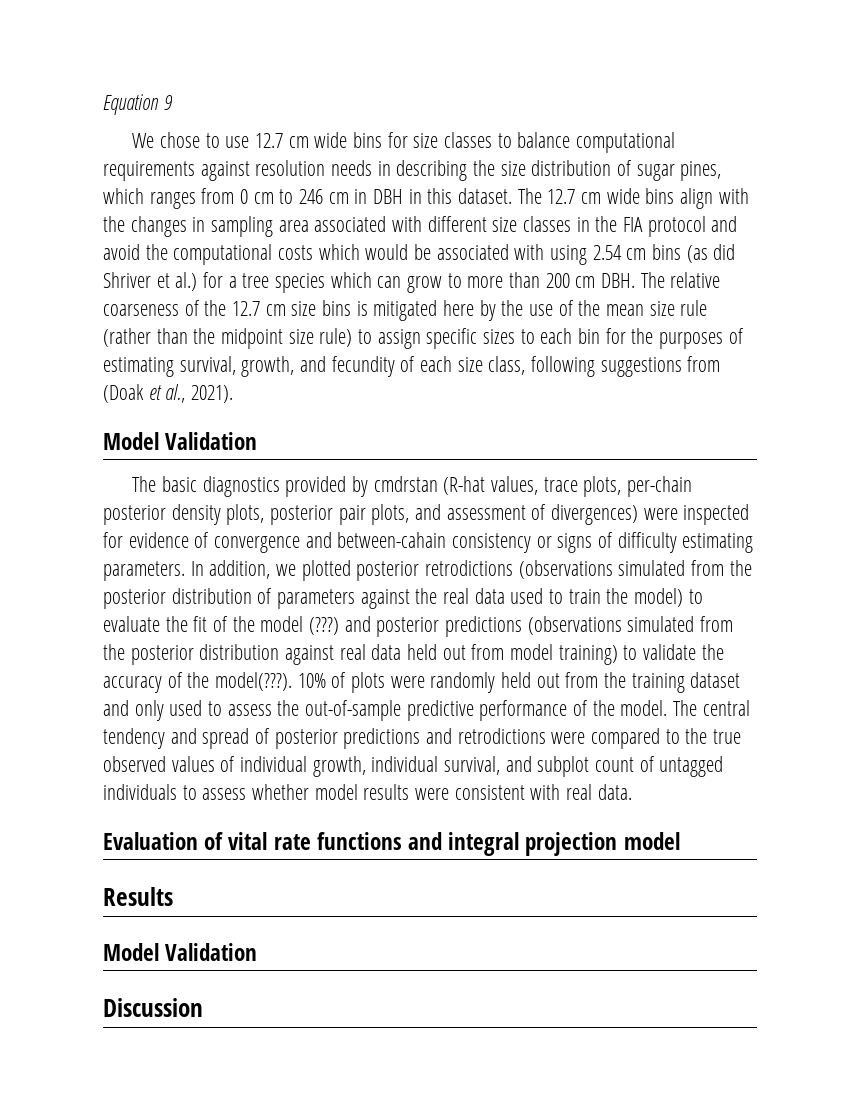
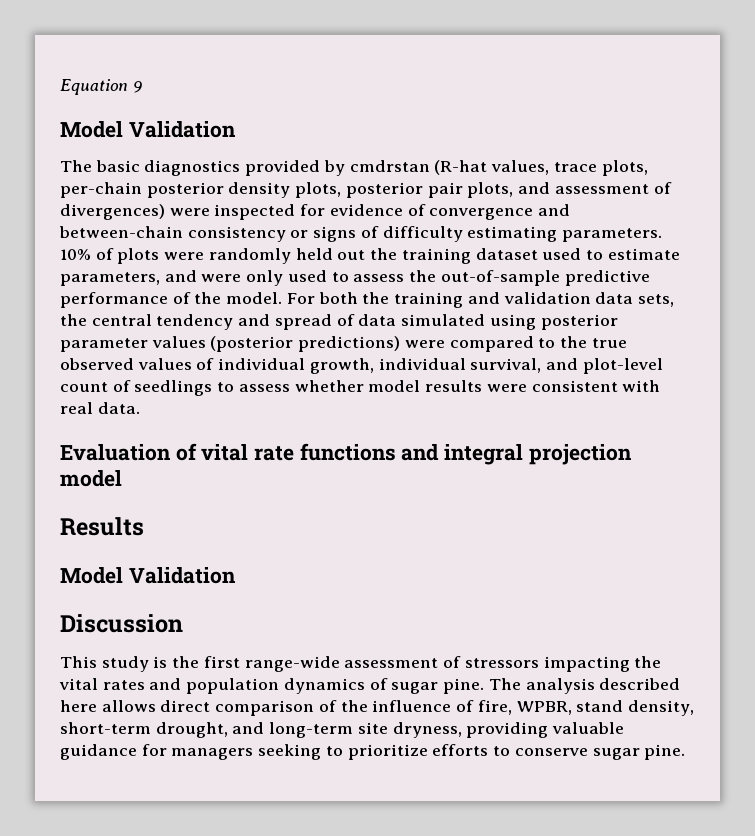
[132,132,676,153] [103,160,722,181] [103,188,749,209] [103,216,738,237] [103,244,736,265] [103,272,721,293] [103,300,708,321] [103,328,744,349] [103,356,721,377] [103,384,234,403] // We chose to use 12.7 cm wide bins for size classes to balance computational requirements against resolution needs in describing the size distribution of sugar pines, which ranges from 0 cm to 246 cm in DBH in this dataset. The 12.7 cm wide bins align with the changes in sampling area associated with different size classes in the FIA protocol and avoid the computational costs which would be associated with using 2.54 cm bins (as did Shriver et al.) for a tree species which can grow to more than 200 cm DBH. The relative coarseness of the 12.7 cm size bins is mitigated here by the use of the mean size rule (rather than the midpoint size rule) to assign specific sizes to each bin for the purposes of estimating survival, growth, and fecundity of each size class, following suggestions from (Doak et al., 2021). -> (142, 87) none
[337,532,447,548] between-cahain -> [59,226,183,238] between-chain
[190,560,752,581] [103,588,703,609] [103,616,734,637] [103,644,724,665] [103,672,293,693] In addition, we plotted posterior retrodictions (observations simulated from the posterior distribution of parameters against the real data used to train the model) to evaluate the fit of the model (???) and posterior predictions (observations simulated from the posterior distribution against real data held out from model training) to validate the accuracy of the model(???). -> (663, 235) none
[565,672,599,688] from -> (366, 255) none
[103,700,129,716] and -> [542,248,680,260] [60,270,242,286] used to estimate parameters, and were
[673,700,698,716] The -> [286,292,674,308] [60,314,87,326] For both the training and validation data sets, the
[274,728,546,749] posterior predictions and retrodictions -> [358,314,618,330] [60,336,401,352] data simulated using posterior parameter values (posterior predictions)
[537,756,590,777] subplot -> [582,358,663,374] plot-level
[659,756,724,777] [103,784,177,800] untagged individuals -> [134,380,213,396] seedlings
(203, 1007) none -> [60,656,662,672] [59,678,681,694] [60,700,694,716] [60,722,625,738] [60,744,686,760] // This study is the first range-wide assessment of stressors impacting the vital rates and population dynamics of sugar pine. The analysis described here allows direct comparison of the influence of fire, WPBR, stand density, short-term drought, and long-term site dryness, providing valuable guidance for managers seeking to prioritize efforts to conserve sugar pine.

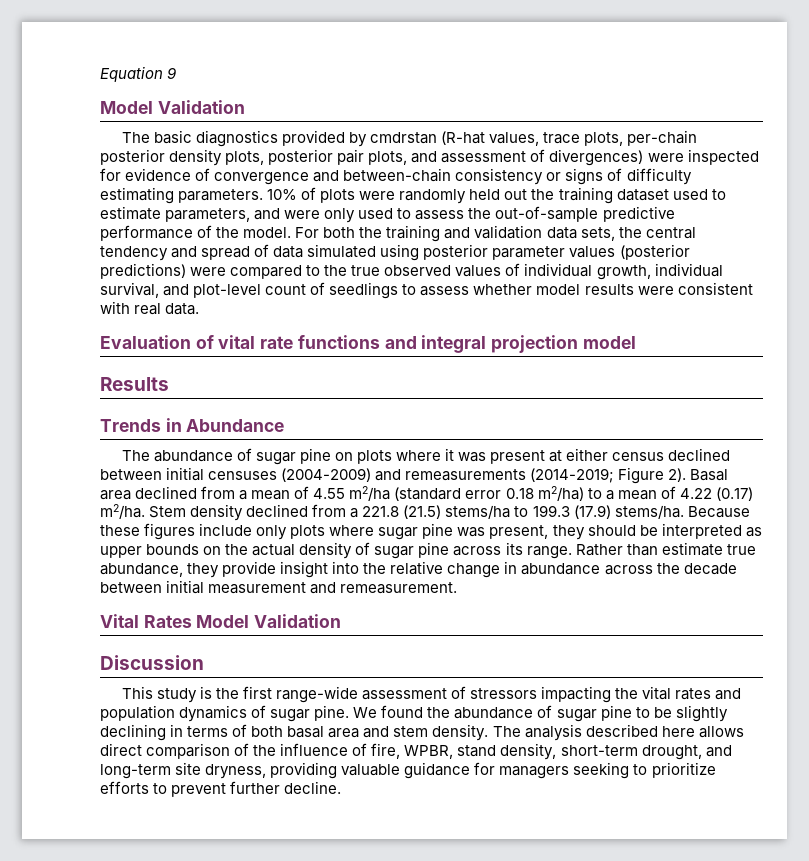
(144, 526) none -> [100,418,285,432] [121,448,731,465] [100,467,729,484] [100,486,753,501] [100,504,750,521] [100,523,762,540] [100,542,756,559] [100,561,737,578] [100,580,458,594] [100,614,192,628] Trends in Abundance // The abundance of sugar pine on plots where it was present at either census declined between initial censuses (2004-2009) and remeasurements (2014-2019; Figure 2). Basal area declined from a mean of 4.55 m2/ha (standard error 0.18 m2/ha) to a mean of 4.22 (0.17) m2/ha. Stem density declined from a 221.8 (21.5) stems/ha to 199.3 (17.9) stems/ha. Because these figures include only plots where sugar pine was present, they should be interpreted as upper bounds on the actual density of sugar pine across its range. Rather than estimate true abundance, they provide insight into the relative change in abundance across the decade between initial measurement and remeasurement. // Vital Rates
(485, 686) none -> [353,705,728,722] [100,724,489,741] We found the abundance of sugar pine to be slightly declining in terms of both basal area and stem density.
[514,744,686,760] conserve sugar pine. -> [171,781,342,797] prevent further decline.

